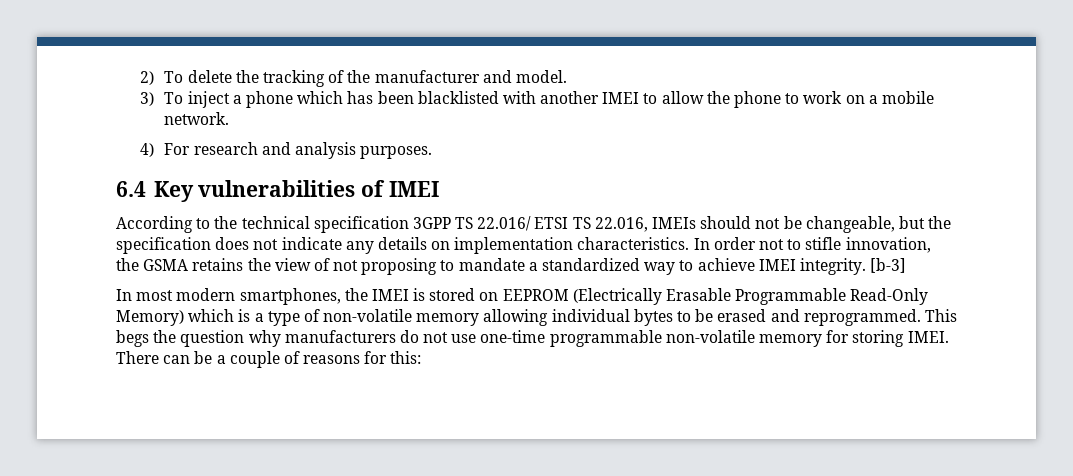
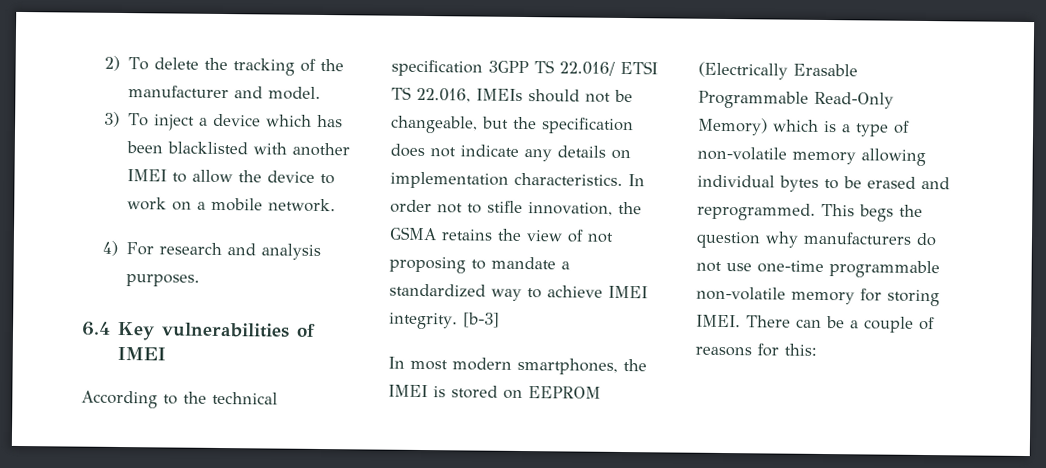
[245,91,293,108] phone -> [212,113,261,127] device
[734,91,782,108] phone -> [266,170,315,183] device

